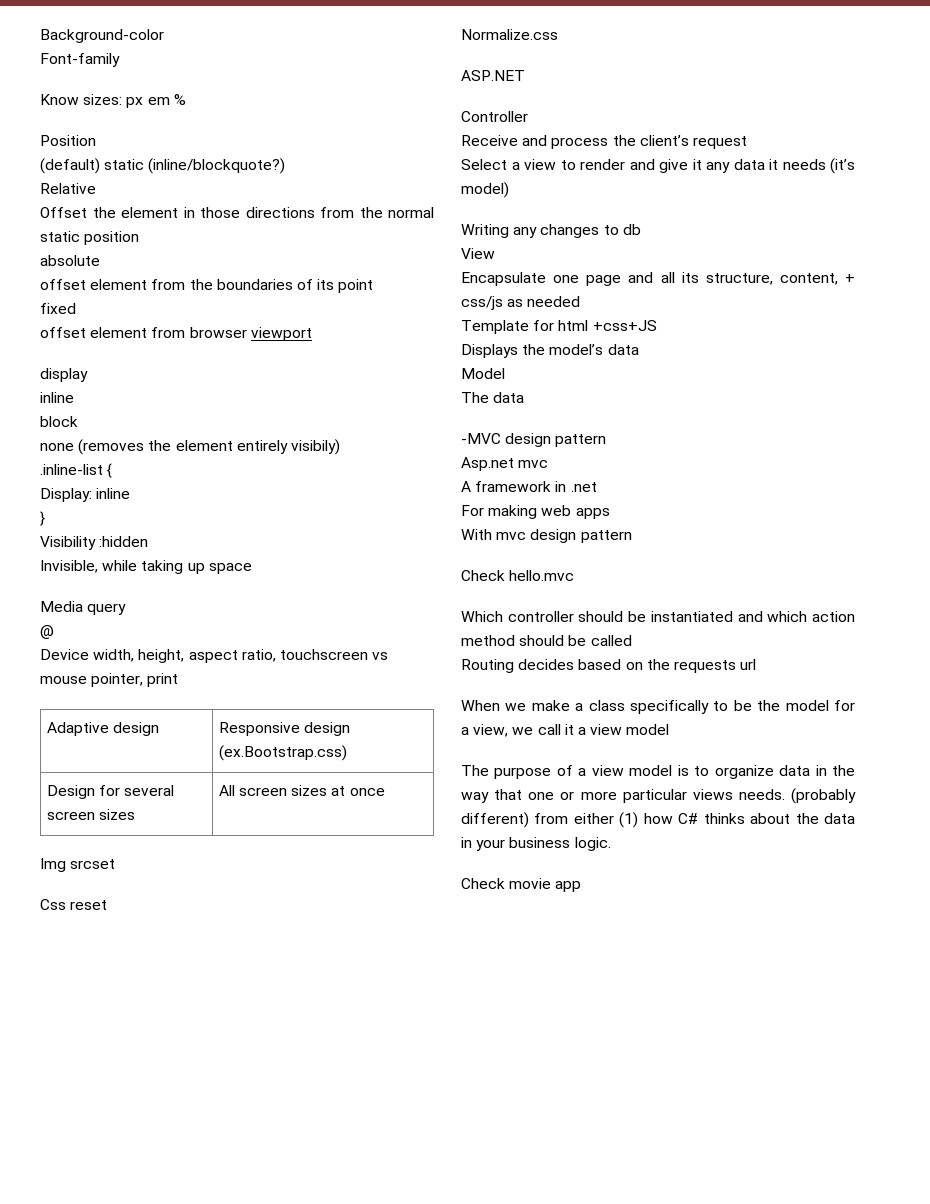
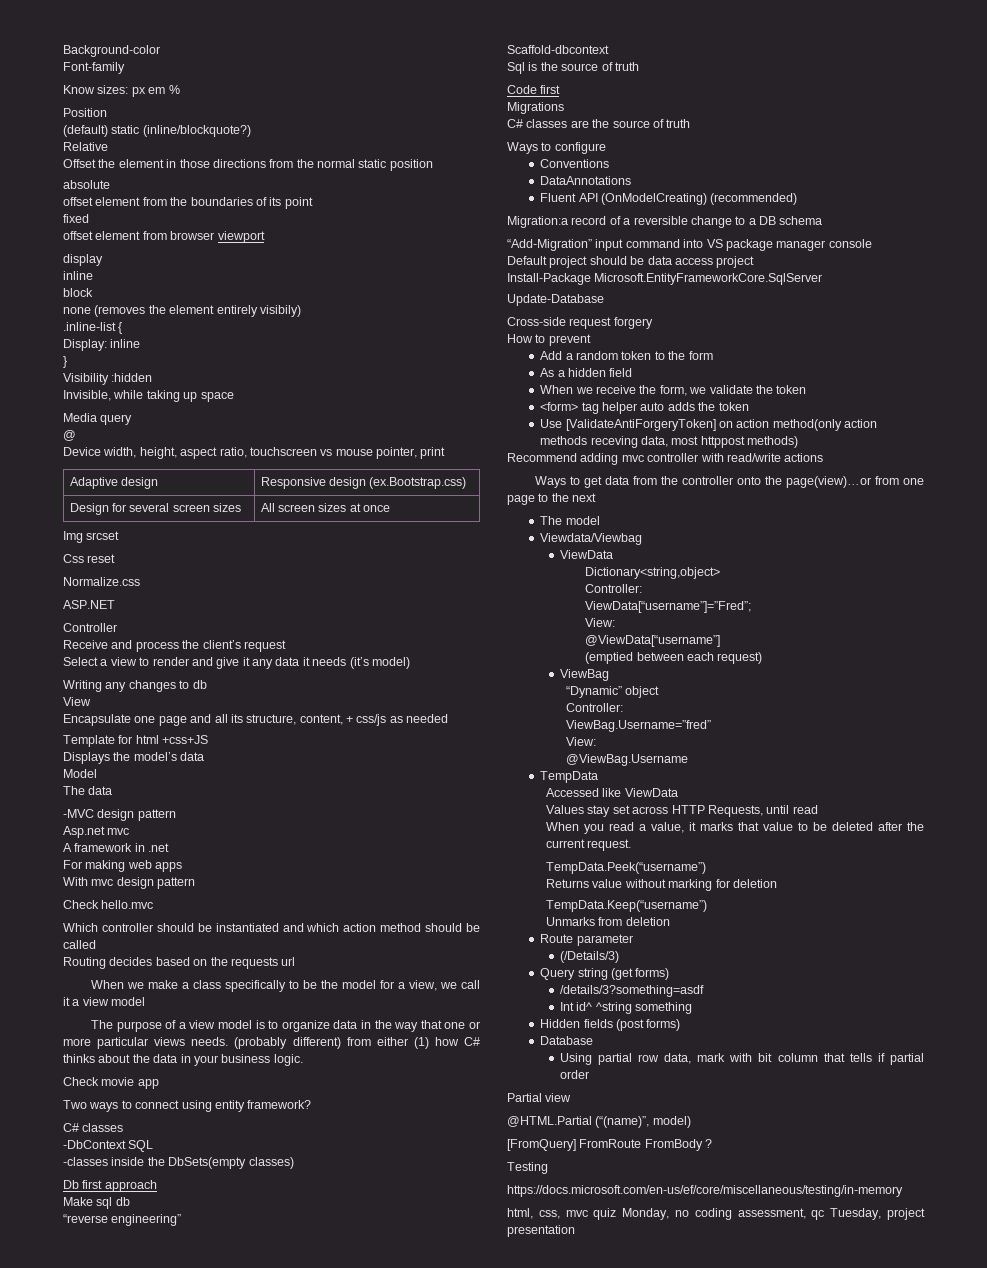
(582, 886) none -> [63,1100,312,1112] [63,1123,124,1132] [63,1140,154,1152] [63,1157,294,1169] [63,1180,157,1192] [63,1197,130,1209] [63,1214,182,1226] [507,45,609,54] [507,62,639,74] [507,85,561,94] [507,102,564,114] [507,119,691,128] [507,142,606,154] [540,159,610,168] [540,176,632,185] [540,193,798,205] [507,216,823,228] [507,239,872,251] [507,256,755,268] [507,273,823,285] [507,294,604,306] [507,317,653,329] [507,334,591,346] [540,351,713,360] [540,368,633,377] [540,385,807,396] [540,402,749,414] [540,419,878,431] [540,436,799,448] [507,453,824,465] [534,476,924,488] [507,493,597,505] [540,516,600,525] [540,533,643,545] [559,550,613,559] [585,567,721,579] [585,584,643,593] [585,601,752,613] [585,618,616,627] [585,635,721,647] [585,652,763,664] [559,669,609,681] [565,686,660,698] [565,703,623,712] [565,720,711,732] [565,737,596,746] [565,754,688,766] [540,771,599,783] [546,788,678,797] [546,805,818,817] [546,822,924,834] [546,839,632,851] [546,862,707,874] [546,879,777,891] [546,900,708,912] [546,917,670,926] [540,934,633,946] [559,951,619,963] [540,968,670,980] [559,985,704,997] [559,1002,692,1014] [540,1019,681,1031] [540,1036,594,1045] [559,1053,924,1065] [559,1070,589,1079] [507,1093,572,1102] [507,1116,691,1128] [507,1139,713,1151] [507,1162,548,1174] [507,1185,903,1197] [507,1208,925,1220] [507,1225,575,1237] // Two ways to connect using entity framework? // C# classes // -DbContext SQL // -classes inside the DbSets(empty classes) // Db first approach // Make sql db // “reverse engineering” // Scaffold-dbcontext // Sql is the source of truth // Code first // Migrations // C# classes are the source of truth // Ways to configure // Conventions // DataAnnotations // Fluent API (OnModelCreating) (recommended) // Migration:a record of a reversible change to a DB schema // “Add-Migration” input command into VS package manager console // Default project should be data access project // Install-Package Microsoft.EntityFrameworkCore.SqlServer // Update-Database // Cross-side request forgery // How to prevent // Add a random token to the form // As a hidden field // When we receive the form, we validate the token // <form> tag helper auto adds the token // Use [ValidateAntiForgeryToken] on action method(only action methods receving data, most httppost methods) // Recommend adding mvc controller with read/write actions // Ways to get data from the controller onto the page(view)…or from one page to the next // The model // Viewdata/Viewbag // ViewData // Dictionary<string,object> // Controller: // ViewData[“username”]=”Fred”; // View: // @ViewData[“username”] // (emptied between each request) // ViewBag // “Dynamic” object // Controller: // ViewBag.Username=”fred” // View: // @ViewBag.Username // TempData // Accessed like ViewData // Values stay set across HTTP Requests, until read // When you read a value, it marks that value to be deleted after the current request. // TempData.Peek(“username”) // Returns value without marking for deletion // TempData.Keep(“username”) // Unmarks from deletion // Route parameter // (/Details/3) // Query string (get forms) // /details/3?something=asdf // Int id^ ^string something // Hidden fields (post forms) // Database // Using partial row data, mark with bit column that tells if partial order // Partial view // @HTML.Partial (“(name)”, model) // [FromQuery] FromRoute FromBody ? // Testing // https://docs.microsoft.com/en-us/ef/core/miscellaneous/testing/in-memory // html, css, mvc quiz Monday, no coding assessment, qc Tuesday, project presentation

